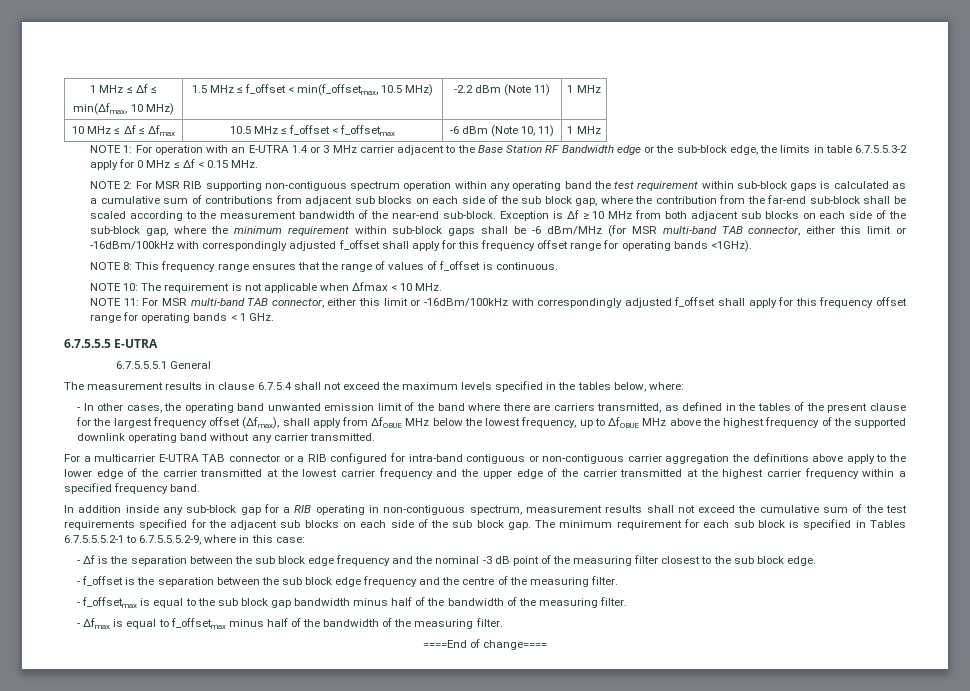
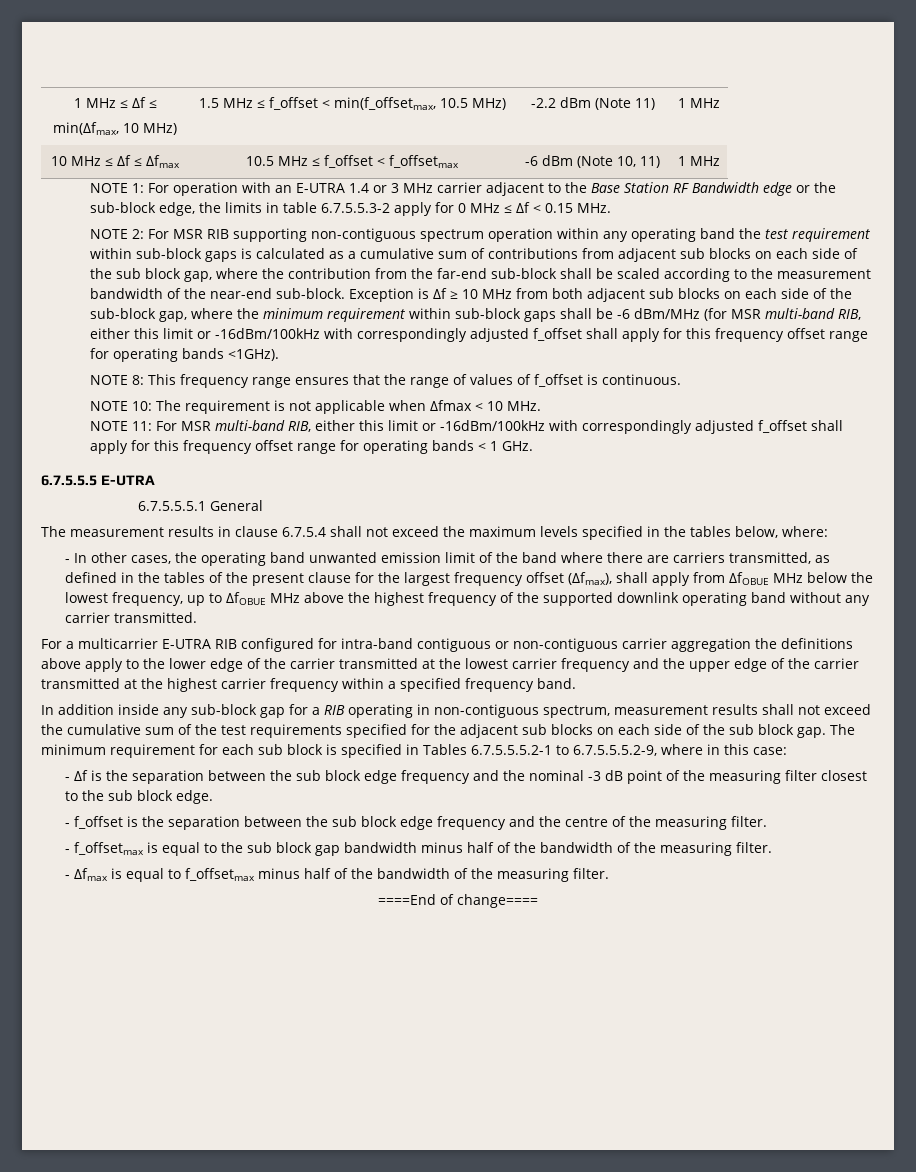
[721,226,801,236] TAB connector, -> [837,309,861,320] RIB,
[247,298,324,308] TAB connector, -> [287,421,311,432] RIB,
[202,454,305,462] TAB connector or a -> (211, 644) none

